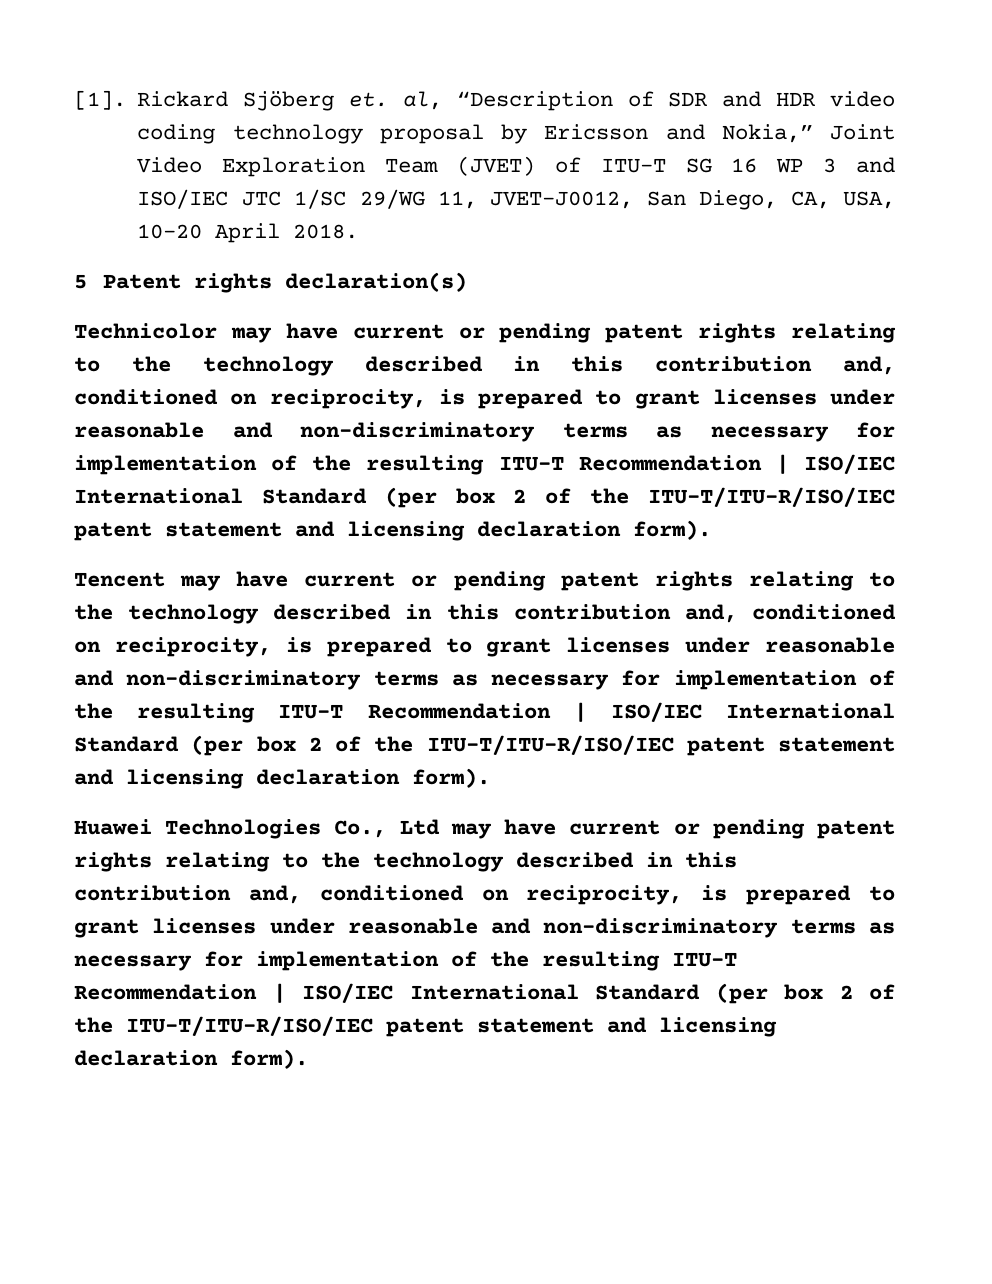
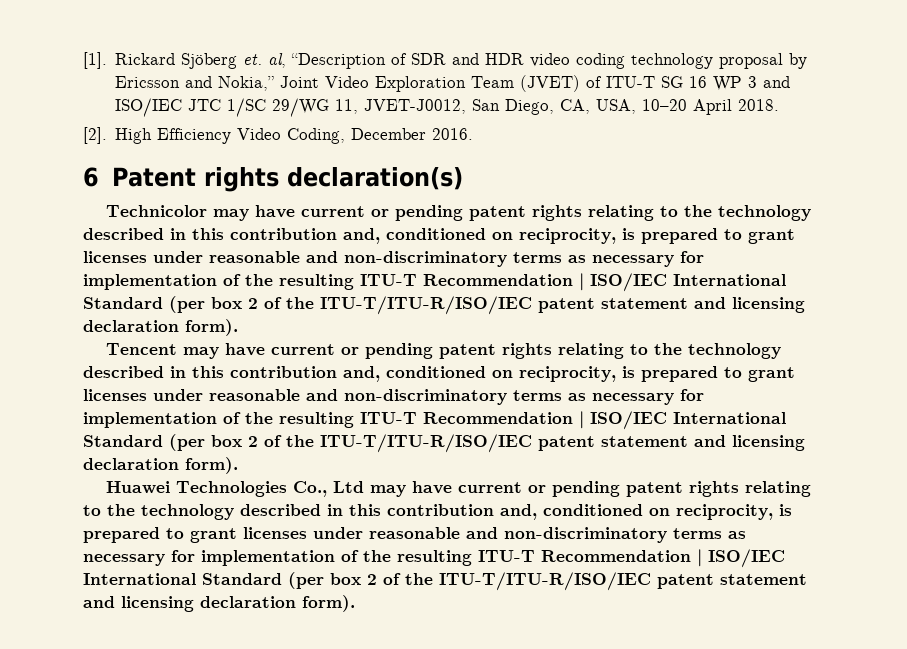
[74,274,87,289] 5 -> [83,127,474,144] [83,167,99,187] [2]. High Efficiency Video Coding, December 2016. // 6

